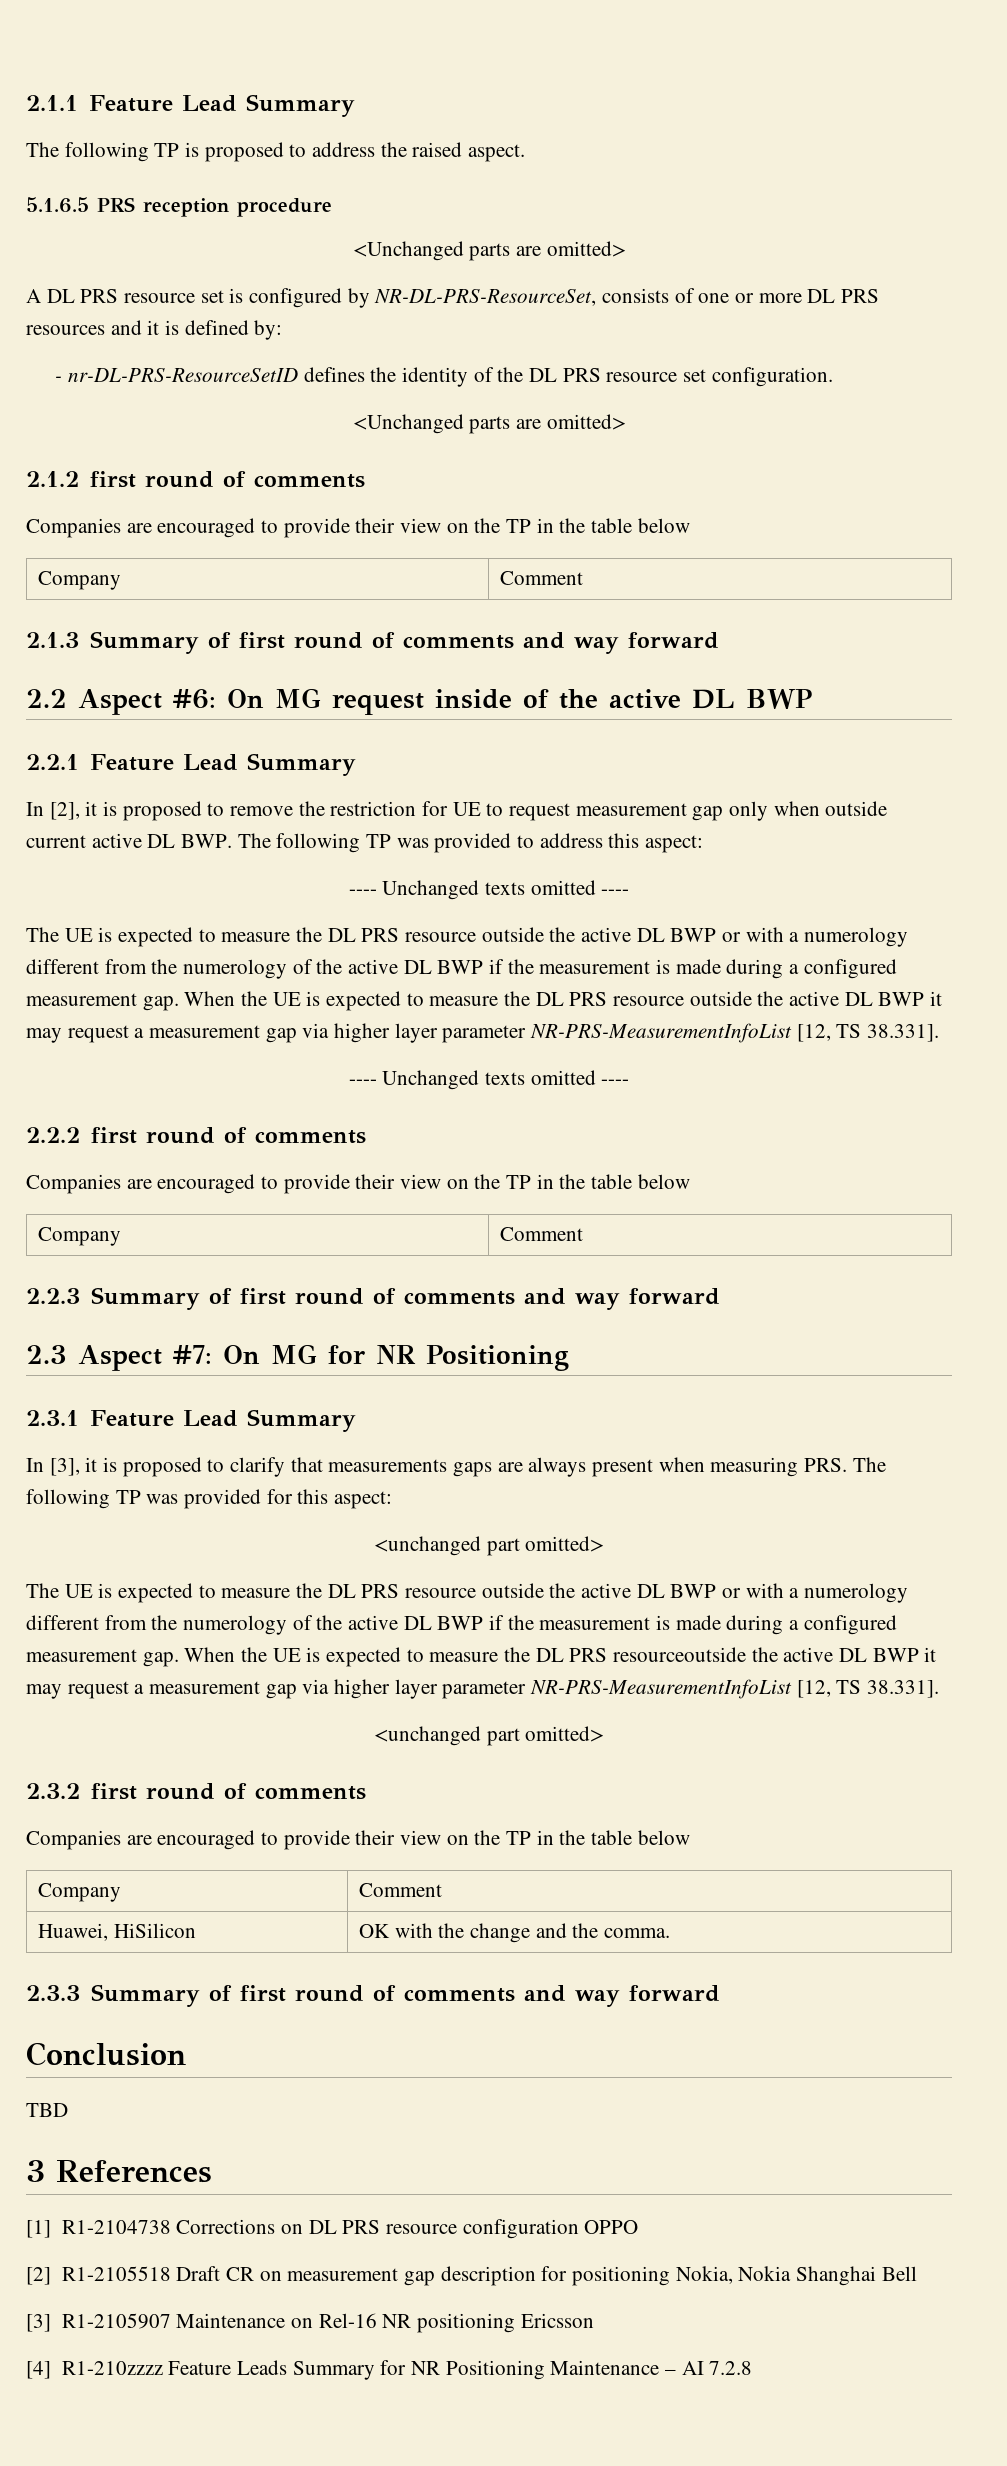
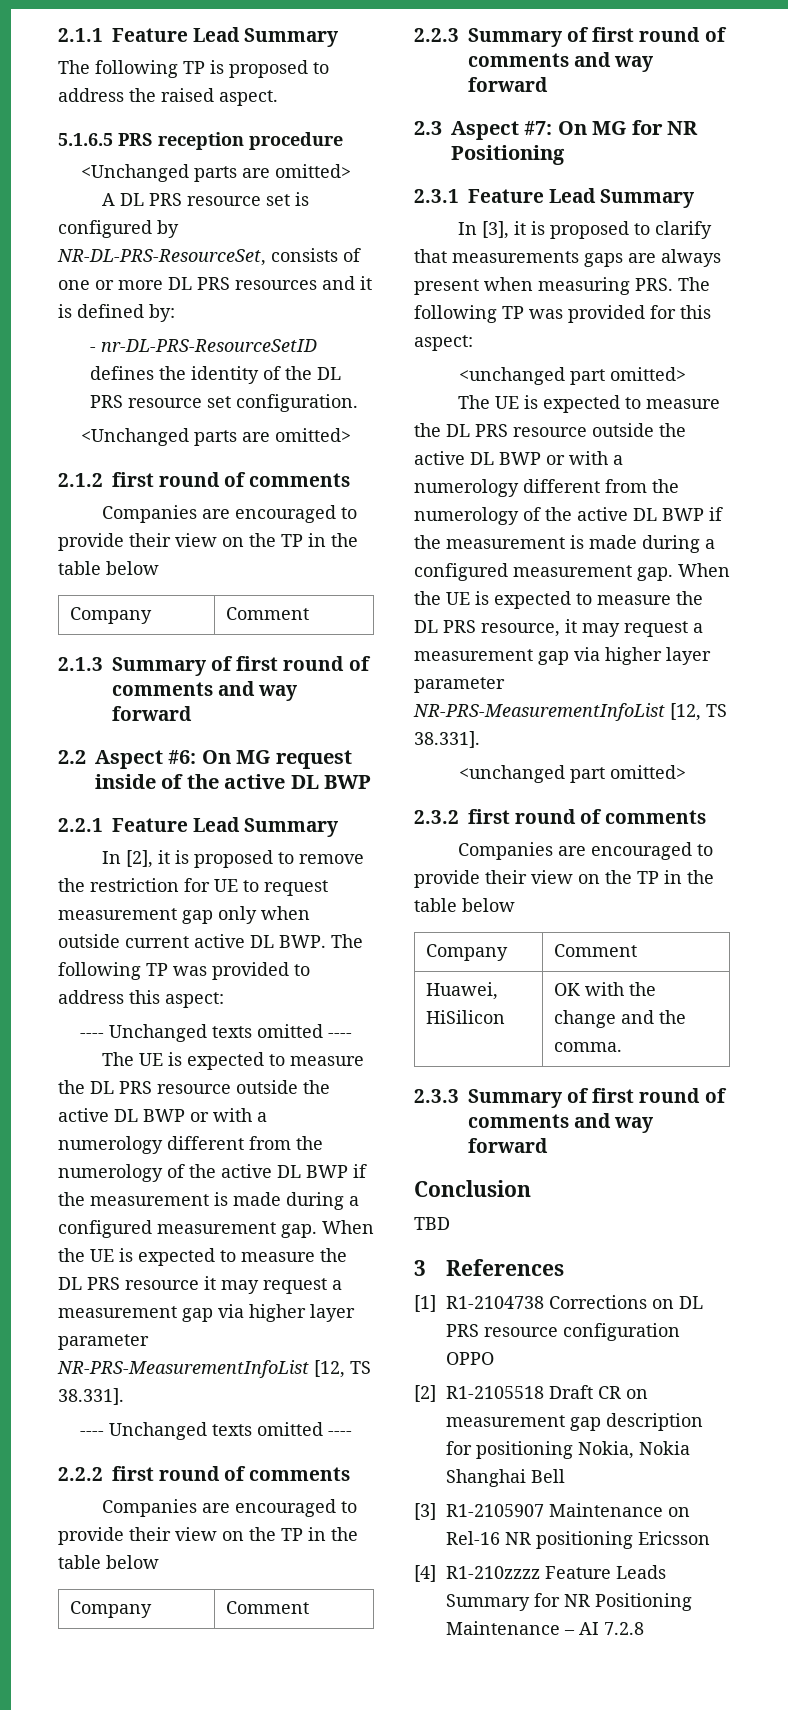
[689,991,925,1006] outside the active DL BWP -> (199, 1285) none
[613,1647,919,1662] resourceoutside the active DL BWP -> [481,623,560,637] resource,

